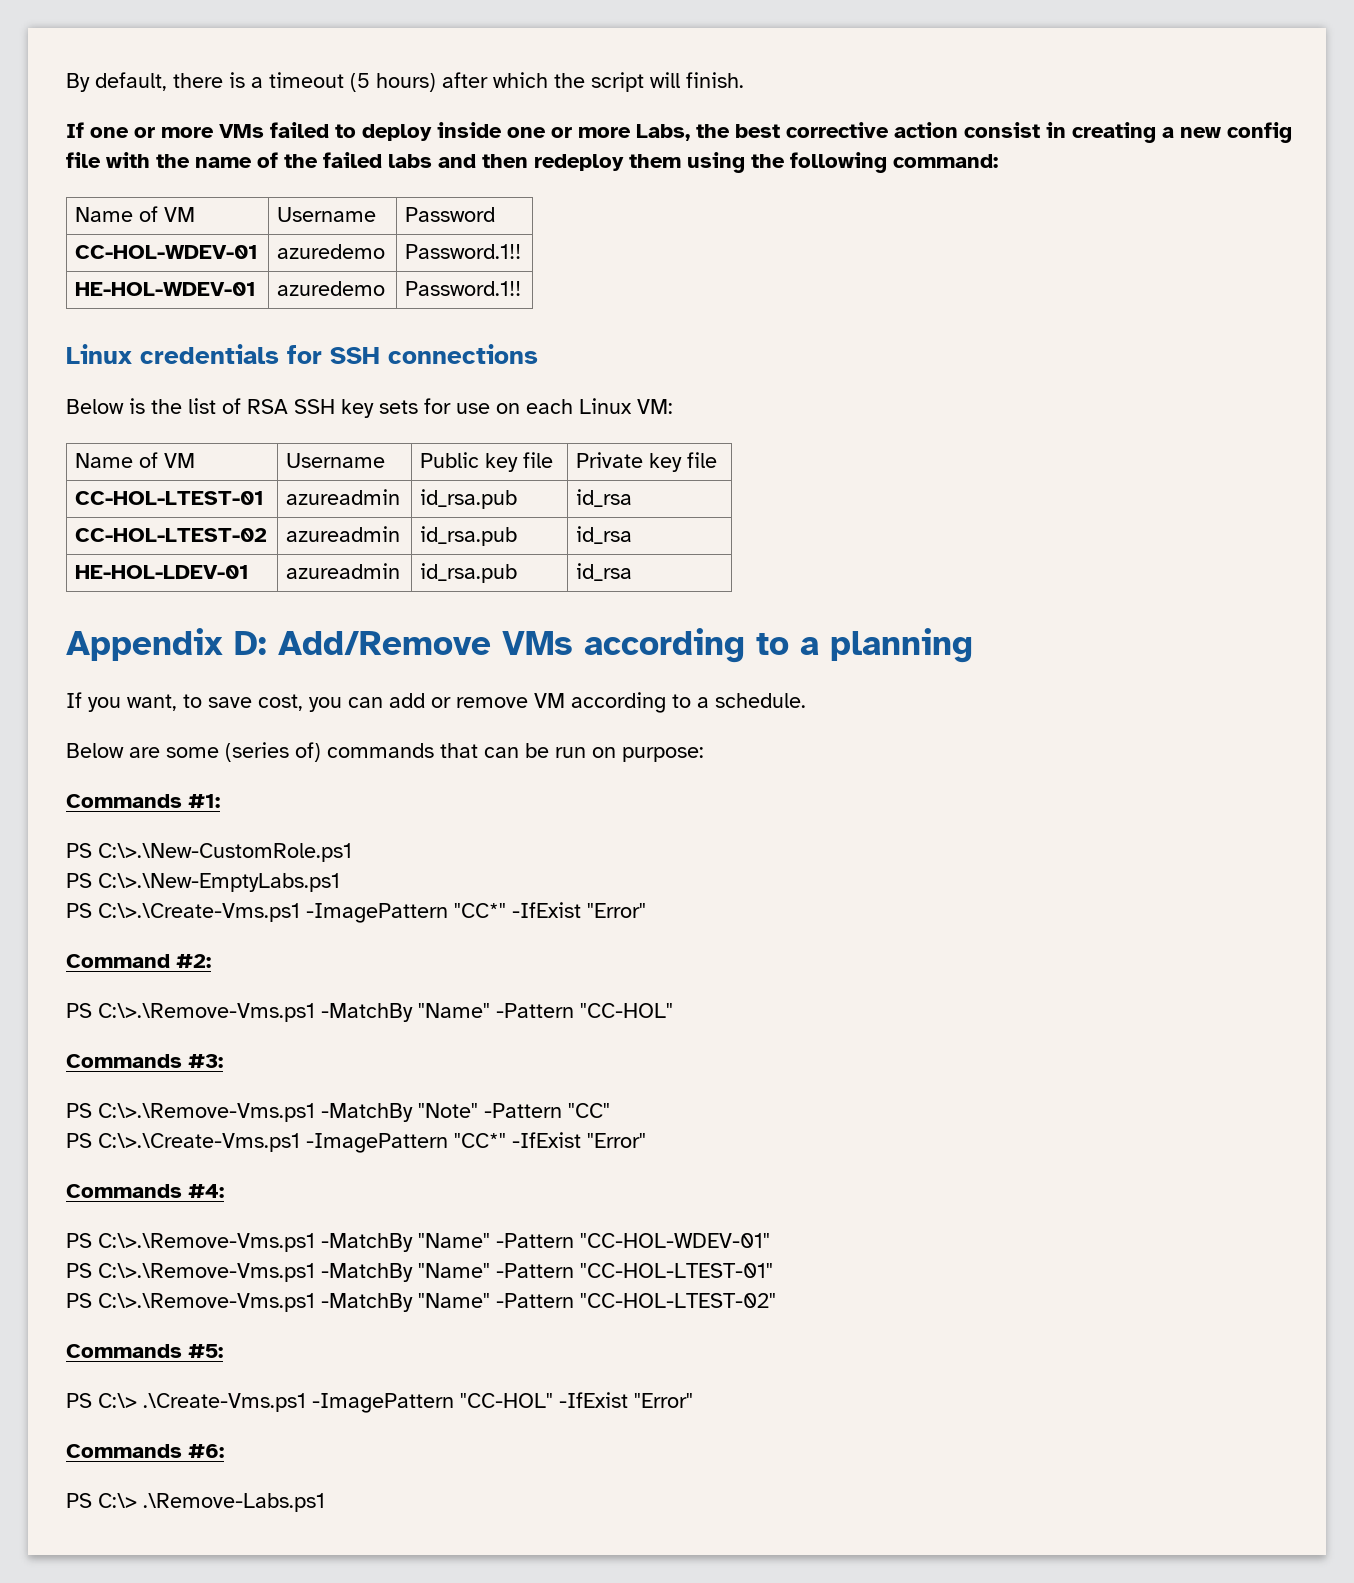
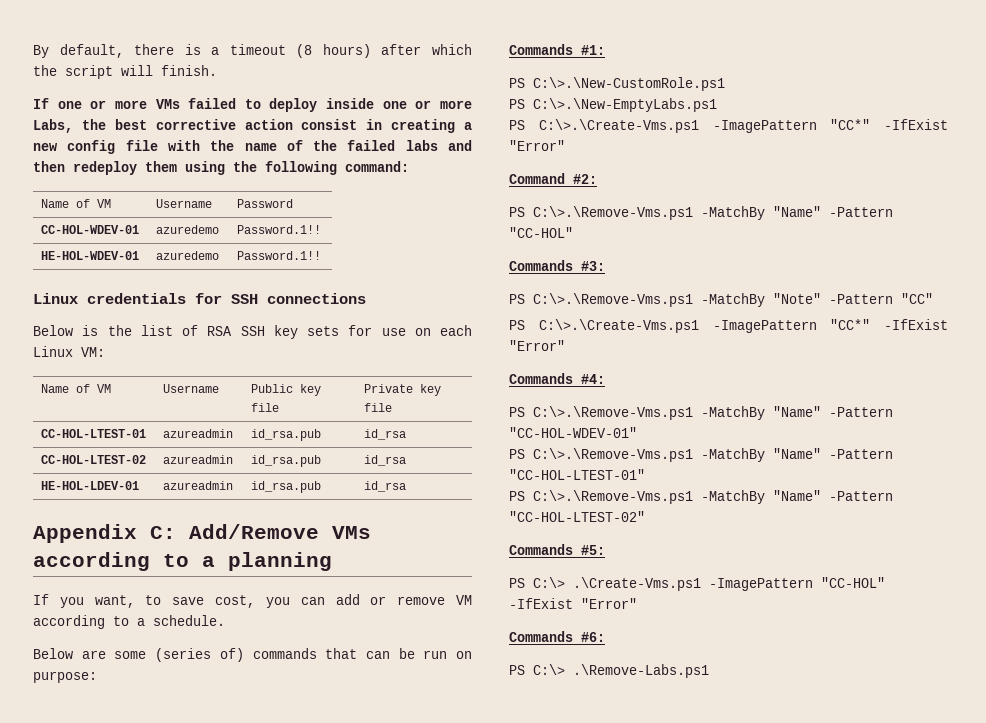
[350,73,370,92] (5 -> [296,44,313,58] (8
[234,631,267,655] D: -> [150,526,176,539] C:

